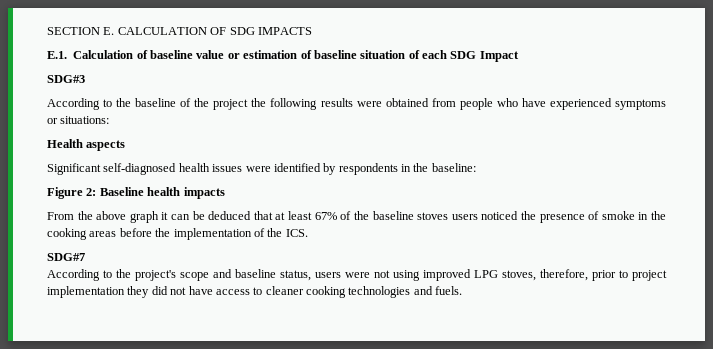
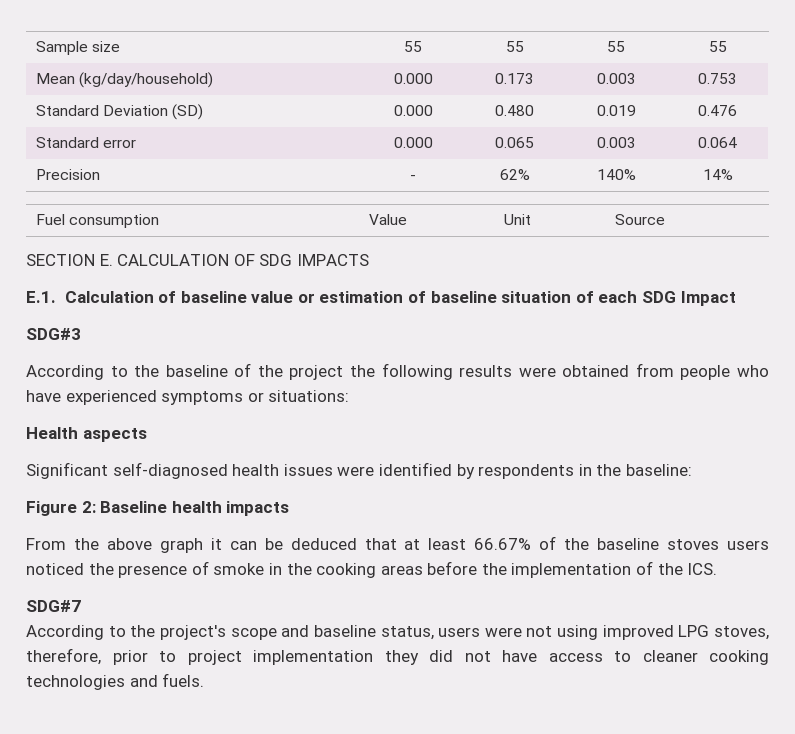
(47, 31) none -> [36,41,121,55] [404,41,422,52] [505,41,524,52] [607,41,625,52] [708,41,727,52] [36,72,214,88] [393,73,433,84] [495,73,534,84] [596,73,636,84] [698,73,737,84] [36,104,204,120] [393,105,433,116] [495,105,534,116] [596,105,636,116] [698,105,737,116] [36,137,137,148] [393,137,433,148] [495,137,534,148] [596,137,636,148] [698,137,737,148] [36,169,101,180] [410,175,416,180] [499,169,530,180] [596,169,636,180] [702,169,733,180] [36,214,160,228] [369,214,408,225] [504,214,532,225] [615,214,666,225] Sample size | 55 | 55 | 55 | 55 // Mean (kg/day/household) | 0.000 | 0.173 | 0.003 | 0.753 // Standard Deviation (SD) | 0.000 | 0.480 | 0.019 | 0.476 // Standard error | 0.000 | 0.065 | 0.003 | 0.064 // Precision | - | 62% | 140% | 14% // Fuel consumption | Value | Unit | Source //
[314,212,337,220] 67% -> [474,538,532,550] 66.67%

